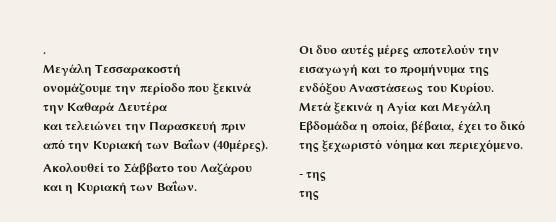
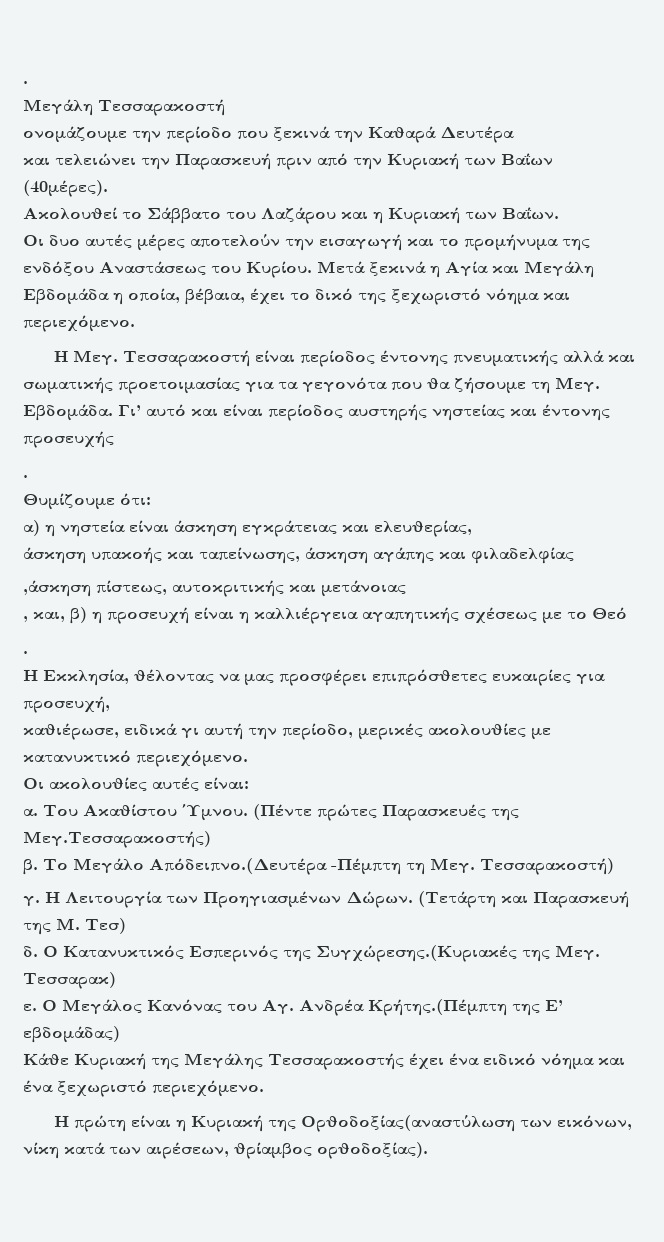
[299,172,327,181] [299,191,319,200] - της // της -> [53,350,635,367] [23,377,600,394] [23,404,610,421] [23,431,114,448] [23,475,28,478] [23,493,151,510] [23,520,472,537] [23,547,574,564] [23,580,406,597] [23,607,627,624] [23,651,28,654] [23,669,605,686] [23,696,110,713] [23,723,551,740] [23,750,248,767] [23,777,249,791] [23,804,519,821] [23,831,211,848] [23,858,614,875] [23,891,629,908] [23,918,126,935] [23,945,600,962] [23,972,116,989] [23,999,563,1016] [23,1026,120,1043] [23,1053,625,1070] [23,1080,264,1097] [53,1115,632,1132] [23,1142,428,1159] H Μεγ. Τεσσαρακοστή είναι περίοδος έντονης πνευματικής αλλά και σωματικής προετοιμασίας για τα γεγονότα που θα ζήσουμε τη Μεγ. Εβδομάδα. Γι’ αυτό και είναι περίοδος αυστηρής νηστείας και έντονης προσευχής // . // Θυμίζουμε ότι: // α) η νηστεία είναι άσκηση εγκράτειας και ελευθερίας, // άσκηση υπακοής και ταπείνωσης, άσκηση αγάπης και φιλαδελφίας // ,άσκηση πίστεως, αυτοκριτικής και μετάνοιας // , και, β) η προσευχή είναι η καλλιέργεια αγαπητικής σχέσεως με το Θεό // . // Η Εκκλησία, θέλοντας να μας προσφέρει επιπρόσθετες ευκαιρίες για προσευχή, // καθιέρωσε, ειδικά γι αυτή την περίοδο, μερικές ακολουθίες με κατανυκτικό περιεχόμενο. // Οι ακολουθίες αυτές είναι: // α. Του Ακαθίστου Ύμνου. (Πέντε πρώτες Παρασκευές της Μεγ.Τεσσαρακοστής) // β. Το Μεγάλο Απόδειπνο.(Δευτέρα -Πέμπτη τη Μεγ. Τεσσαρακοστή) // γ. Η Λειτουργία των Προηγιασμένων Δώρων. (Τετάρτη και Παρασκευή της Μ. Τεσ) // δ. Ο Κατανυκτικός Εσπερινός της Συγχώρεσης.(Κυριακές της Μεγ. Τεσσαρακ) // ε. Ο Μεγάλος Κανόνας του Αγ. Ανδρέα Κρήτης.(Πέμπτη της Ε’ εβδομάδας) // Κάθε Κυριακή της Μεγάλης Τεσσαρακοστής έχει ένα ειδικό νόημα και ένα ξεχωριστό περιεχόμενο. // Η πρώτη είναι η Κυριακή της Ορθοδοξίας(αναστύλωση των εικόνων, νίκη κατά των αιρέσεων, θρίαμβος ορθοδοξίας).

